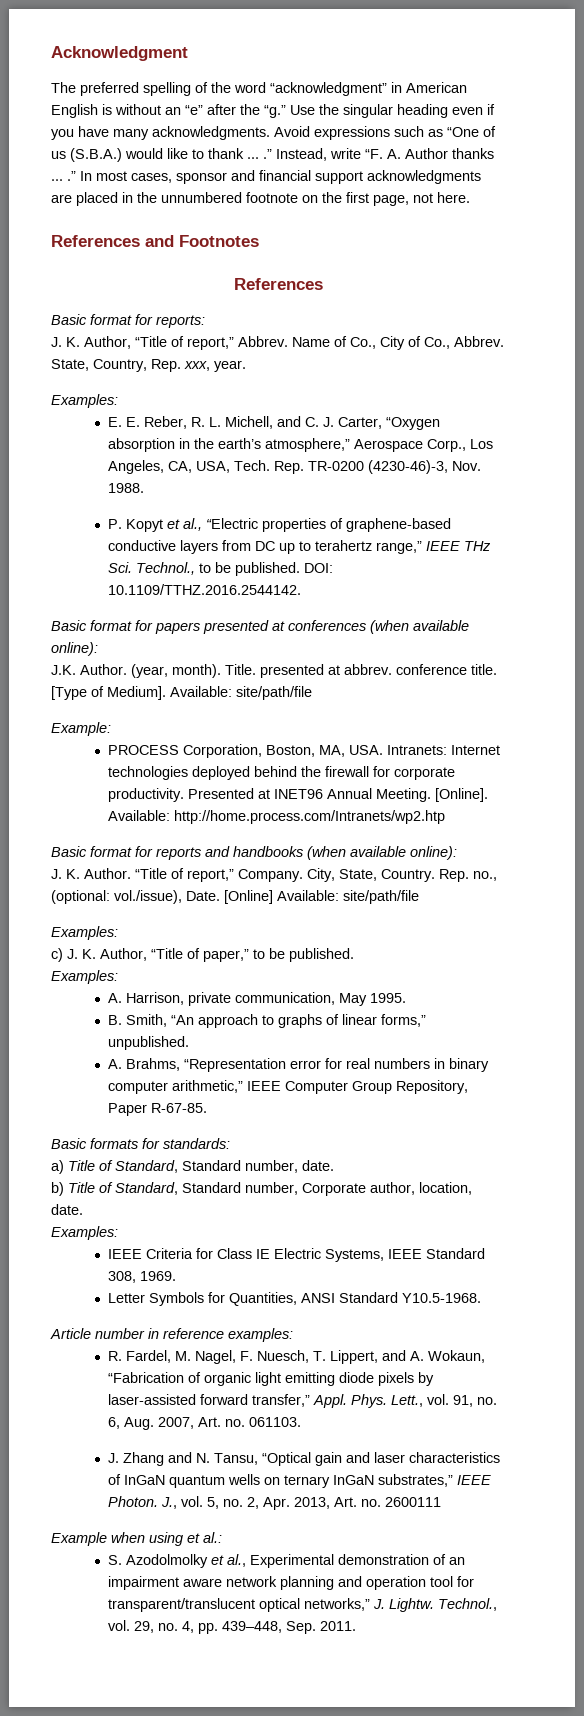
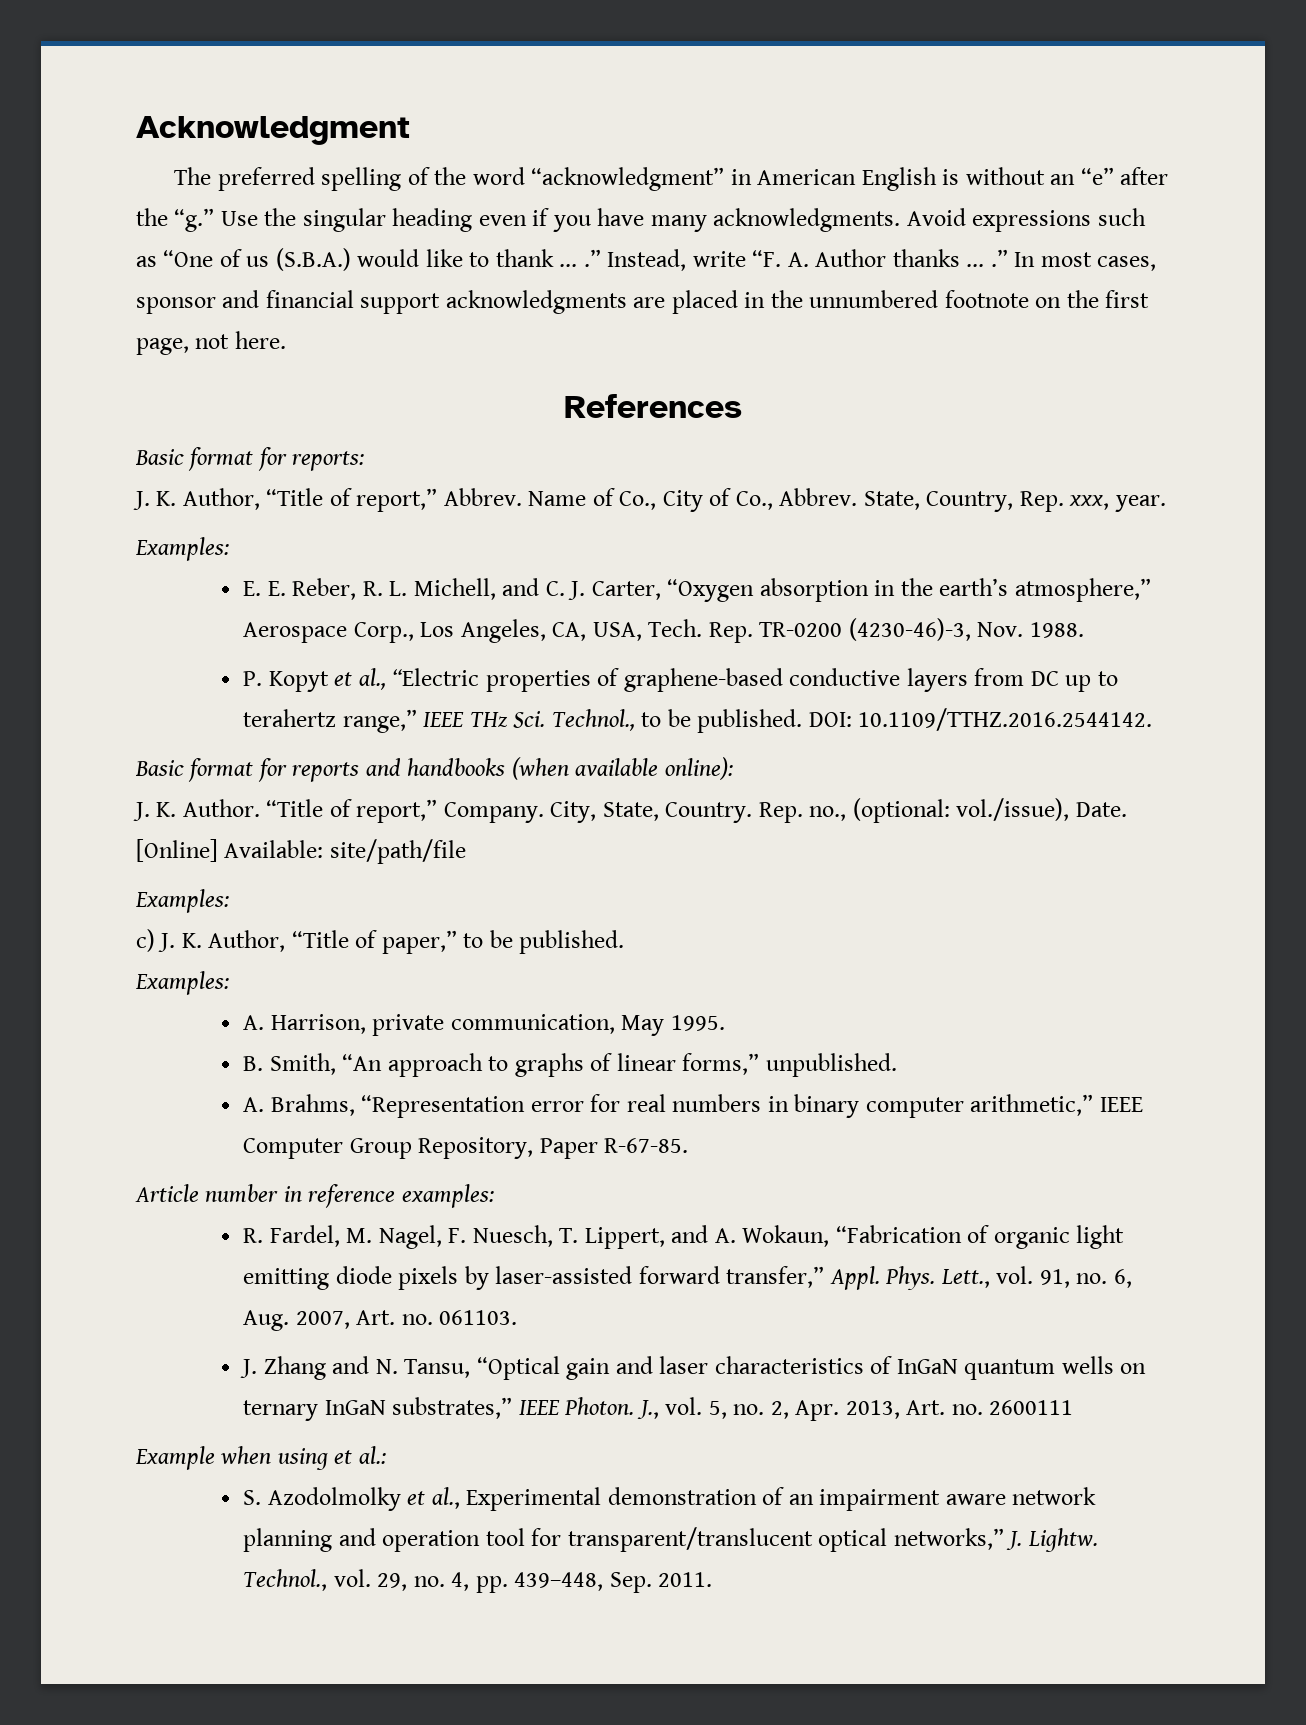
[51,235,259,247] // References and Footnotes -> (286, 340) none
[51,620,469,634] [51,642,98,656] [51,664,497,678] [51,686,312,700] [51,722,111,736] [107,744,500,758] [107,766,455,780] [107,788,488,802] [107,810,445,824] // Basic format for papers presented at conferences (when available online): // J.K. Author. (year, month). Title. presented at abbrev. conference title. [Type of Medium]. Available: site/path/file // Example: // PROCESS Corporation, Boston, MA, USA. Intranets: Internet technologies deployed behind the firewall for corporate productivity. Presented at INET96 Annual Meeting. [Online]. Available: http://home.process.com/Intranets/wp2.htp -> (1153, 719) none
[51,1138,230,1149] [51,1160,334,1174] [51,1182,472,1196] [51,1204,83,1215] [51,1226,118,1240] [107,1248,485,1262] [107,1271,176,1283] [107,1292,481,1306] // Basic formats for standards: // a) Title of Standard, Standard number, date. // b) Title of Standard, Standard number, Corporate author, location, date. // Examples: // IEEE Criteria for Class IE Electric Systems, IEEE Standard 308, 1969. // Letter Symbols for Quantities, ANSI Standard Y10.5-1968. -> (689, 1145) none

